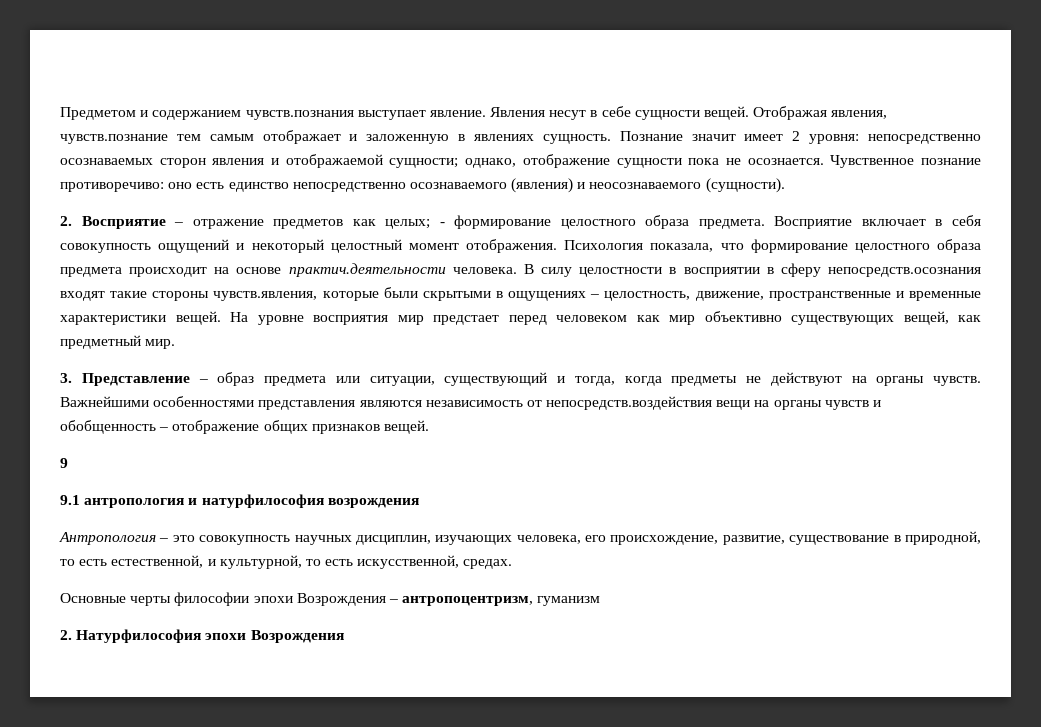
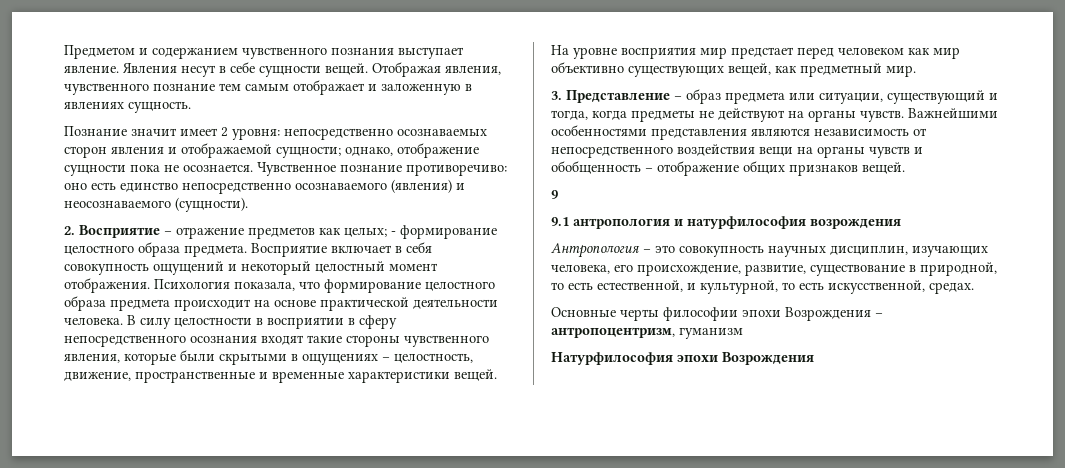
[245,110,354,120] чувств.познания -> [242,47,394,59] чувственного познания
[60,134,168,144] чувств.познание -> [64,83,215,95] чувственного познание
(611, 139) none -> (191, 107) //
[288,263,446,277] практич.деятельности -> [320,297,498,311] практической деятельности
[828,267,982,277] непосредств.осознания -> [64,335,257,347] непосредственного осознания
[213,291,318,301] чувств.явления, -> [404,335,489,347] [64,354,120,363] чувственного явления,
[546,396,713,410] непосредств.воздействия -> [551,144,755,158] непосредственного воздействия
[60,630,72,640] 2. -> (743, 333) none

